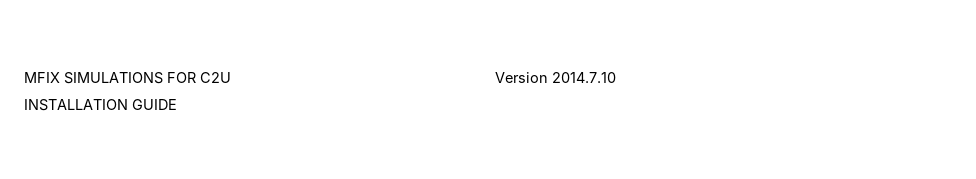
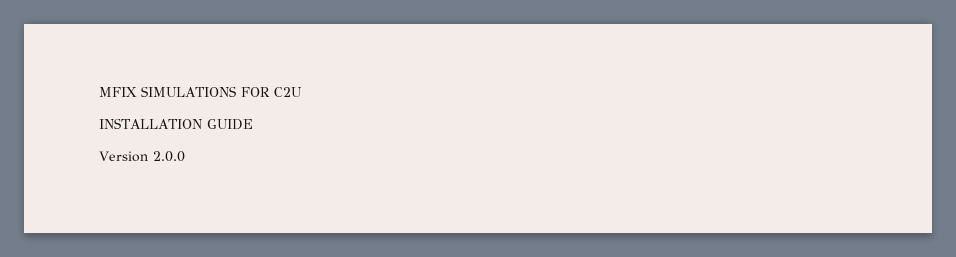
[552,72,616,83] 2014.7.10 -> [152,151,185,162] 2.0.0

